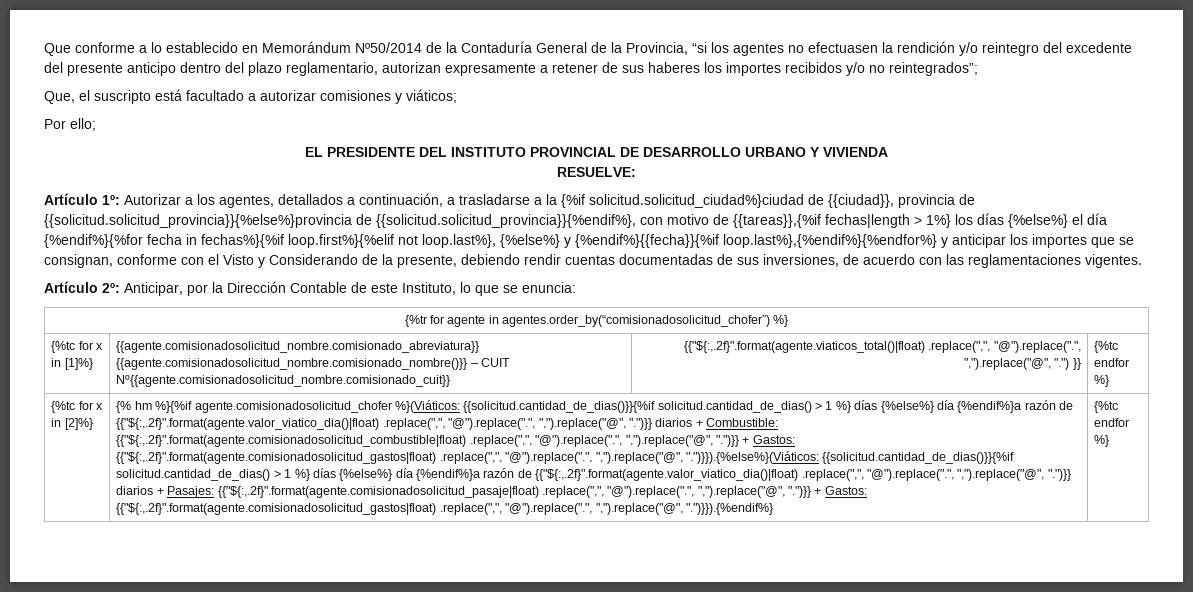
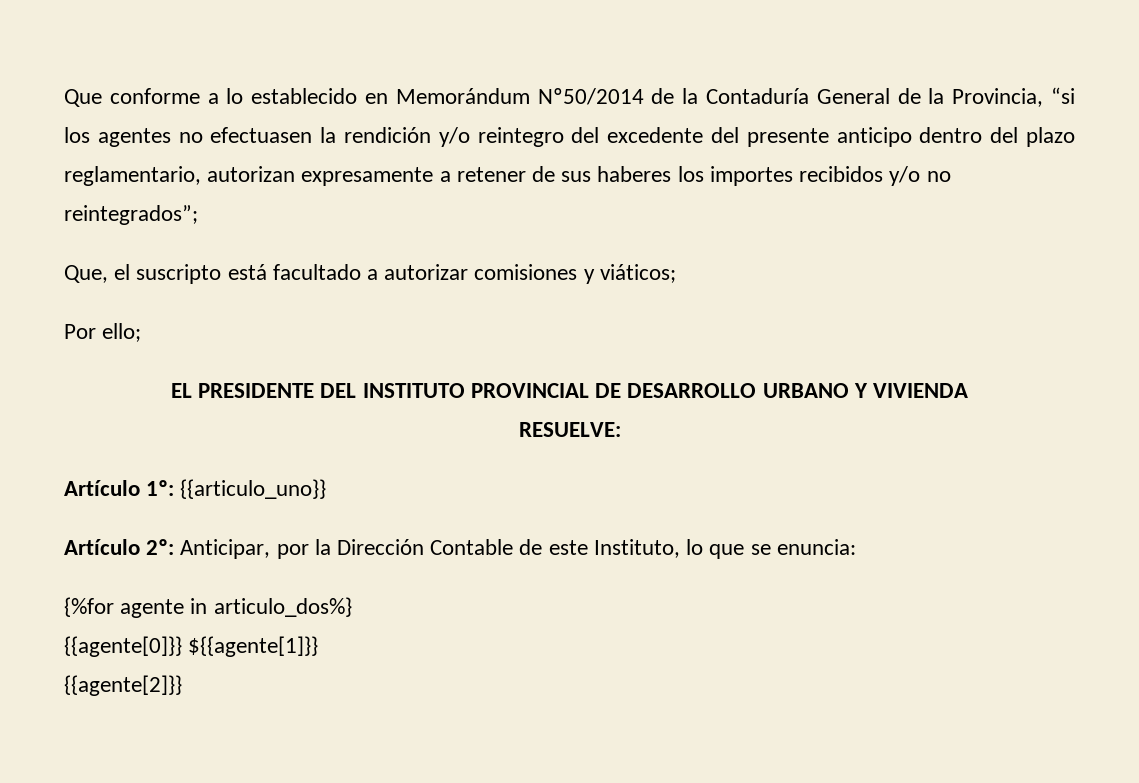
[124,193,975,208] [44,213,1107,228] [44,234,1134,248] [44,254,1142,268] Autorizar a los agentes, detallados a continuación, a trasladarse a la {%if solicitud.solicitud_ciudad%}ciudad de {{ciudad}}, provincia de {{solicitud.solicitud_provincia}}{%else%}provincia de {{solicitud.solicitud_provincia}}{%endif%}, con motivo de {{tareas}},{%if fechas|length > 1%} los días {%else%} el día {%endif%}{%for fecha in fechas%}{%if loop.first%}{%elif not loop.last%}, {%else%} y {%endif%}{{fecha}}{%if loop.last%},{%endif%}{%endfor%} y anticipar los importes que se consignan, conforme con el Visto y Considerando de la presente, debiendo rendir cuentas documentadas de sus inversiones, de acuerdo con las reglamentaciones vigentes. -> [180,479,327,499] {{articulo_uno}}
[404,315,789,327] [51,341,104,353] [51,358,93,370] [116,341,480,353] [116,358,511,370] [116,375,451,387] [683,341,1081,353] [963,358,1081,370] [1094,341,1119,353] [1094,358,1130,367] [1094,375,1110,387] [51,401,104,413] [51,418,93,430] [116,400,1074,413] [116,418,779,430] [116,435,795,447] [116,451,1015,464] [116,468,1071,481] [116,486,867,498] [116,503,773,515] [1094,401,1119,413] [1094,418,1130,427] [1094,435,1110,447] // {%tr for agente in agentes.order_by(“comisionadosolicitud_chofer”) %} // {%tc for x in [1]%} | {{agente.comisionadosolicitud_nombre.comisionado_abreviatura}} {{agente.comisionadosolicitud_nombre.comisionado_nombre()}} – CUIT Nº{{agente.comisionadosolicitud_nombre.comisionado_cuit}} | {{"${:,.2f}".format(agente.viaticos_total()|float) .replace(",", "@").replace(".", ",").replace("@", ".") }} | {%tc endfor %} // {%tc for x in [2]%} | {% hm %}{%if agente.comisionadosolicitud_chofer %}(Viáticos: {{solicitud.cantidad_de_dias()}}{%if solicitud.cantidad_de_dias() > 1 %} días {%else%} día {%endif%}a razón de {{"${:,.2f}".format(agente.valor_viatico_dia()|float) .replace(",", "@").replace(".", ",").replace("@", ".")}} diarios + Combustible: {{"${:,.2f}".format(agente.comisionadosolicitud_combustible|float) .replace(",", "@").replace(".", ",").replace("@", ".")}} + Gastos: {{"${:,.2f}".format(agente.comisionadosolicitud_gastos|float) .replace(",", "@").replace(".", ",").replace("@", ".")}}).{%else%}(Viáticos: {{solicitud.cantidad_de_dias()}}{%if solicitud.cantidad_de_dias() > 1 %} días {%else%} día {%endif%}a razón de {{"${:,.2f}".format(agente.valor_viatico_dia()|float) .replace(",", "@").replace(".", ",").replace("@", ".")}} diarios + Pasajes: {{"${:,.2f}".format(agente.comisionadosolicitud_pasaje|float) .replace(",", "@").replace(".", ",").replace("@", ".")}} + Gastos: {{"${:,.2f}".format(agente.comisionadosolicitud_gastos|float) .replace(",", "@").replace(".", ",").replace("@", ".")}}).{%endif%} | {%tc endfor %} -> [64,597,352,618] [64,636,319,657] [64,675,182,696] // {%for agente in articulo_dos%} // {{agente[0]}} ${{agente[1]}} // {{agente[2]}}

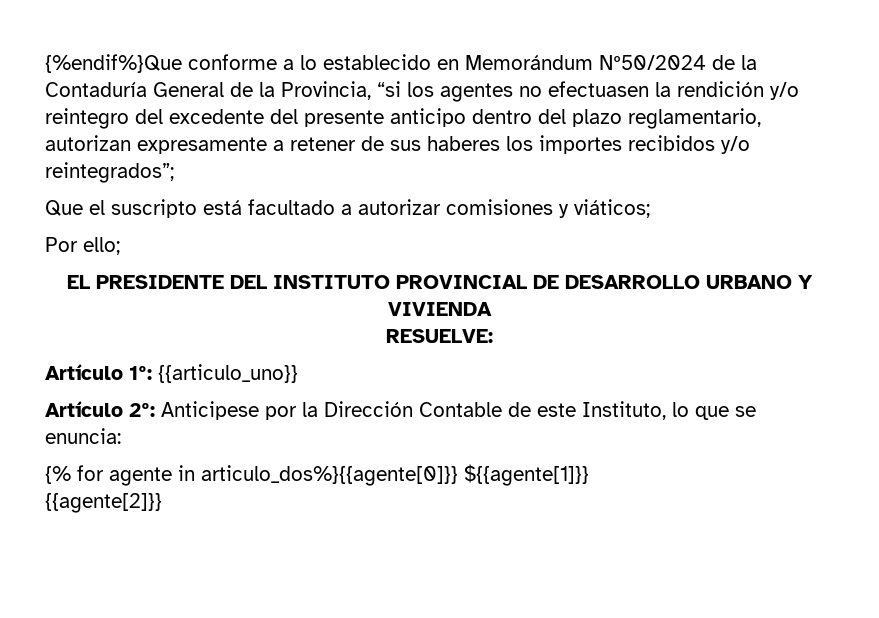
[64,89,102,107] Que -> [45,54,182,73] {%endif%}Que
[537,88,644,105] Nº50/2014 -> [599,55,706,70] Nº50/2024
[926,171,951,182] no -> (750, 145) none
[64,265,108,283] Que, -> [45,200,83,216] Que
[180,539,271,559] Anticipar, -> [161,401,259,420] Anticipese
[64,597,352,618] [64,636,182,657] {%for agente in articulo_dos%} // {{agente[0]}} -> [45,465,458,486] {% for agente in articulo_dos%}{{agente[0]}}

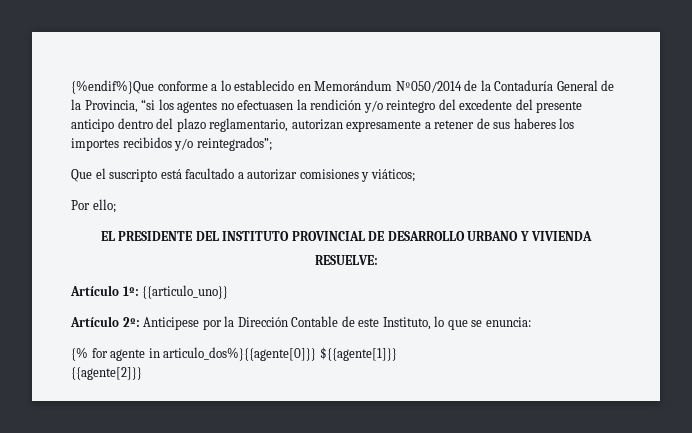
[599,55,706,70] Nº50/2024 -> [395,81,462,93] Nº050/2014

